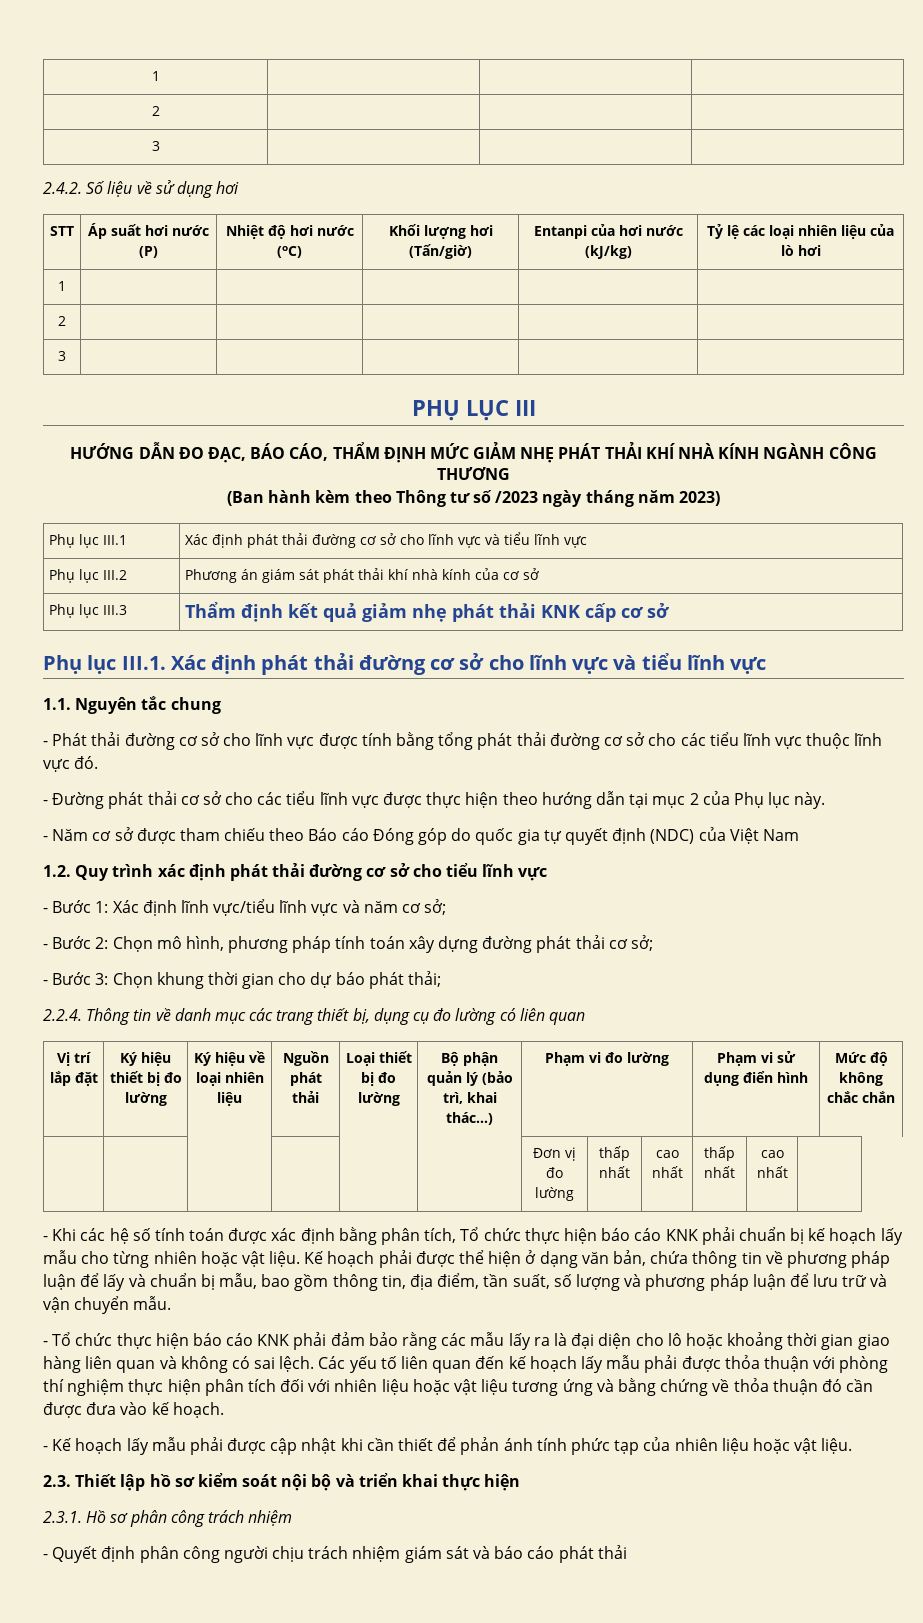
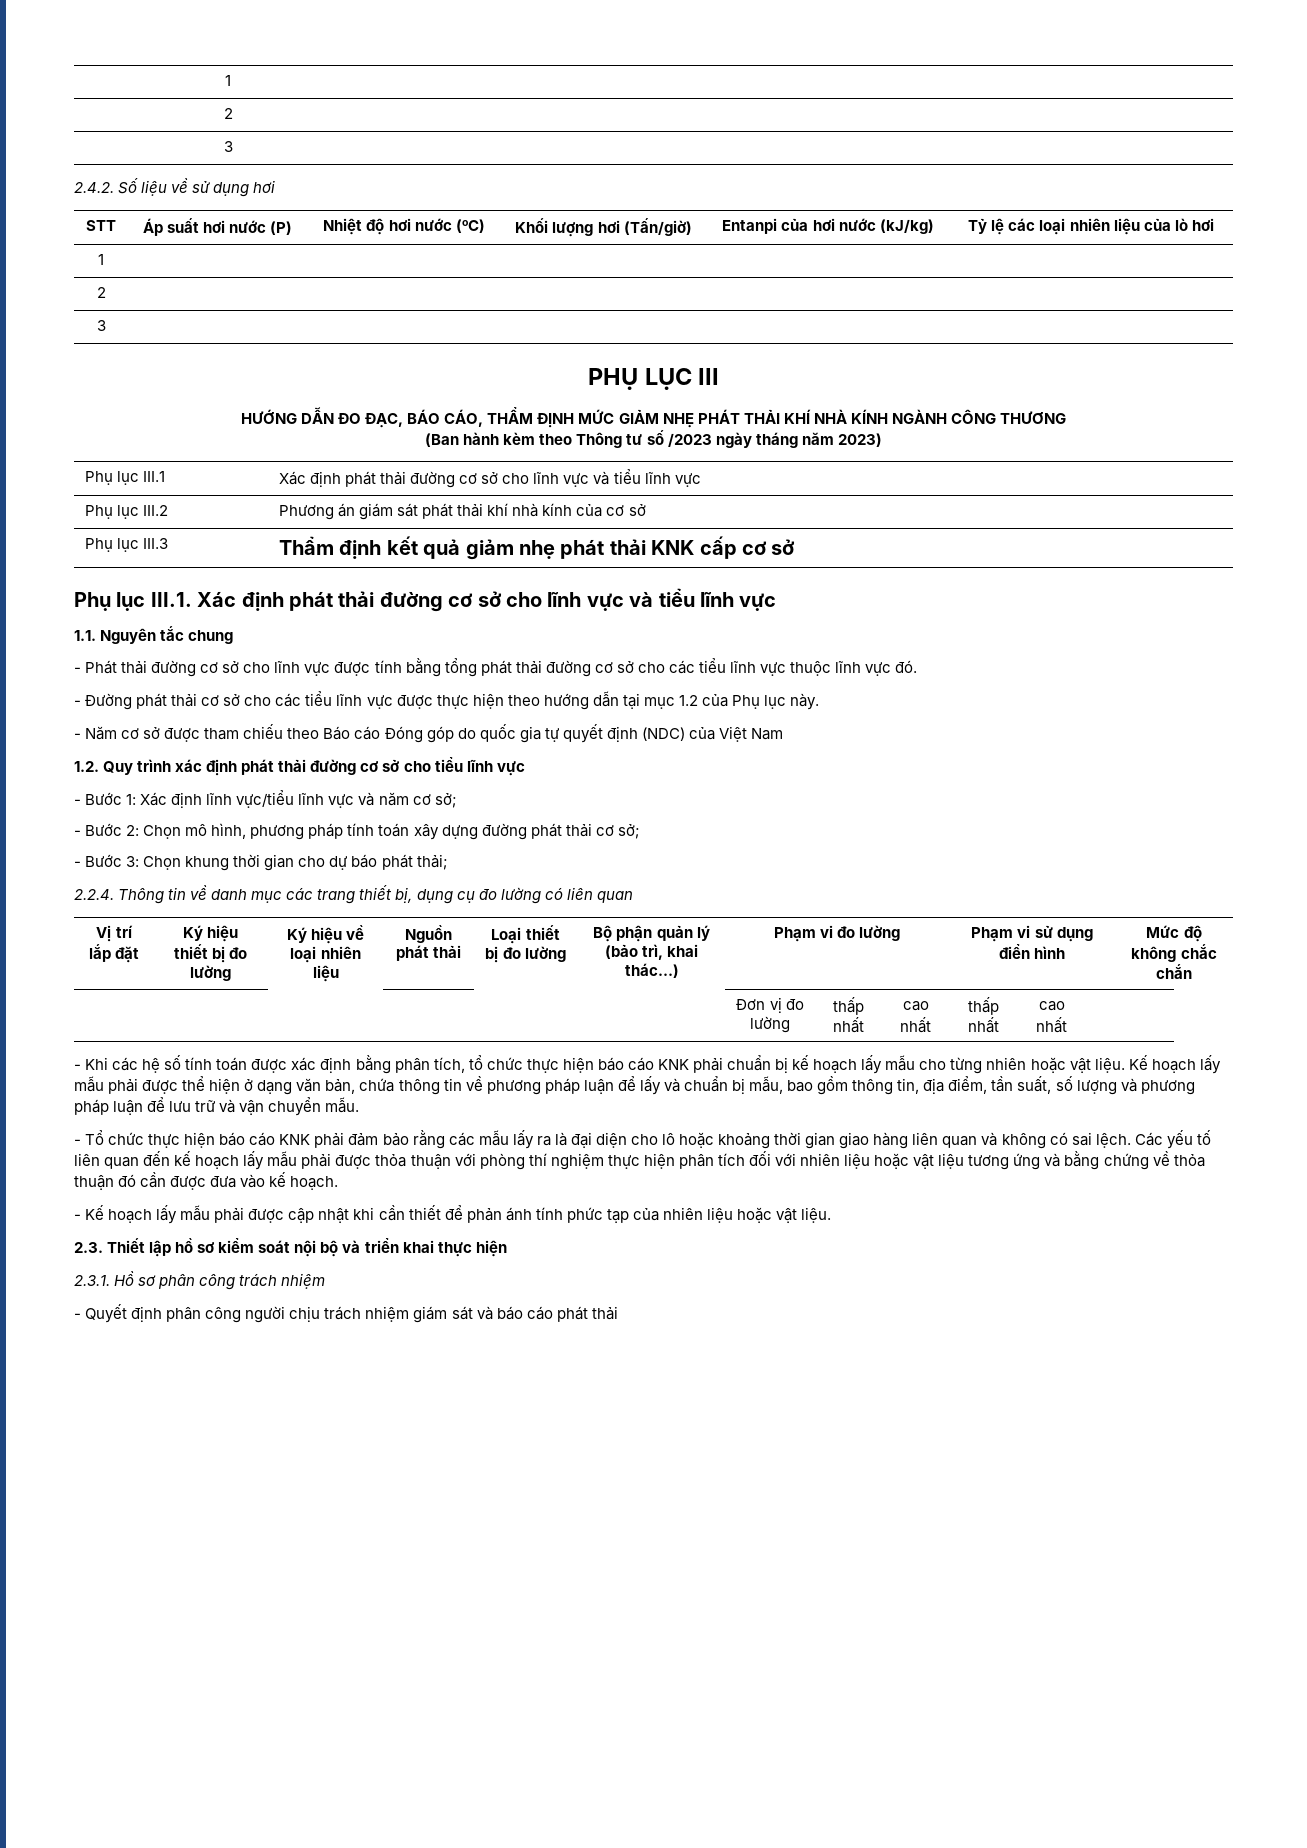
[689,793,699,805] 2 -> [678,695,698,706] 1.2
[460,1227,480,1241] Tổ -> [468,1055,483,1070] tổ
(375, 1259) none -> [1199,1055,1221,1074] [74,1076,104,1092] lấy mẫu

